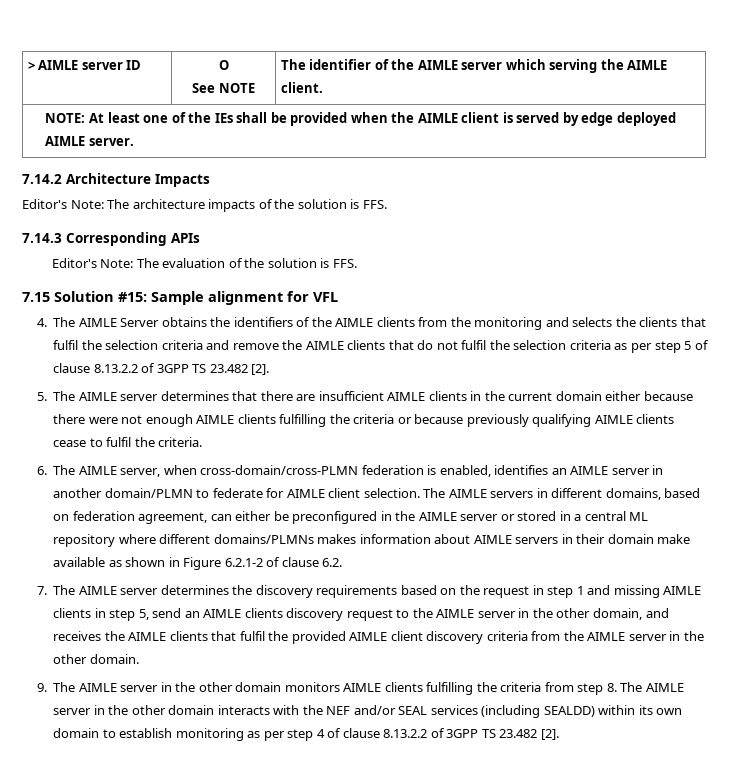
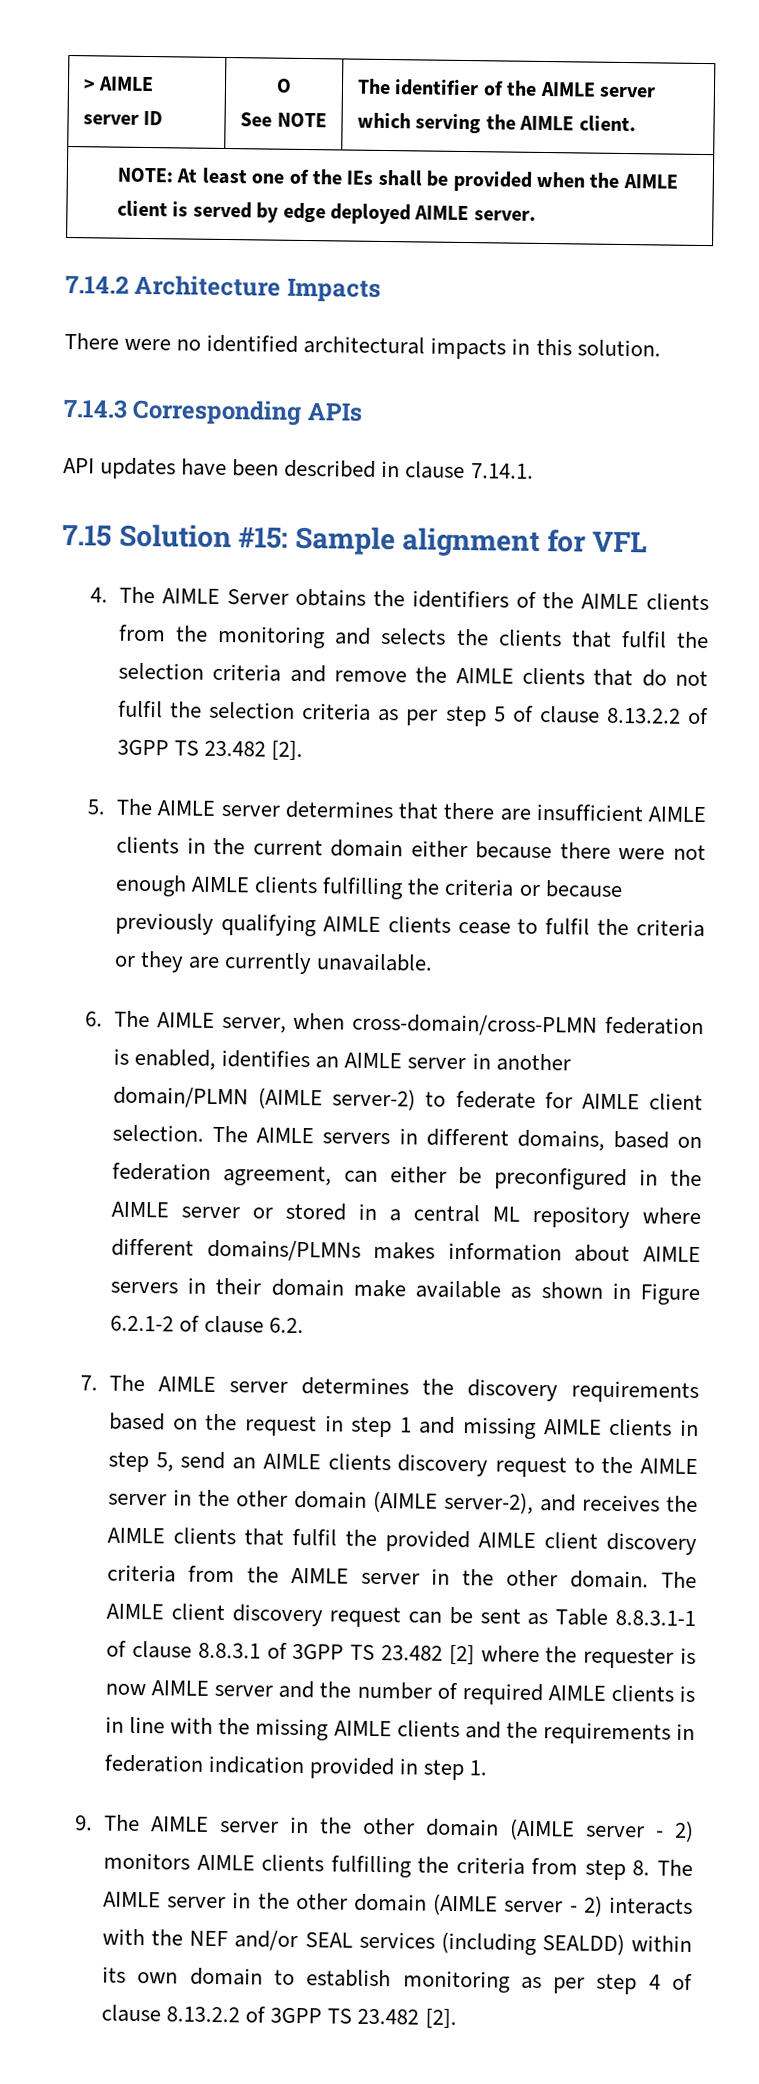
[22,199,387,212] [22,232,200,246] [51,258,357,268] Editor's Note: The architecture impacts of the solution is FFS. // 7.14.3 Corresponding APIs // Editor's Note: The evaluation of the solution is FFS. -> [64,332,661,360] [63,398,363,426] [63,457,534,480] There were no identified architectural impacts in this solution. // 7.14.3 Corresponding APIs // API updates have been described in clause 7.14.1.
[158,437,203,447] criteria. -> [636,919,705,938] [114,950,434,975] criteria or they are currently unavailable.
(193, 493) none -> [258,1087,417,1111] (AIMLE server-2)
[592,608,642,620] domain, -> [294,1490,535,1514] domain (AIMLE server-2),
(139, 659) none -> [660,1571,697,1589] [106,1603,696,1628] [106,1640,696,1669] [105,1680,695,1706] [105,1716,695,1745] [104,1754,488,1781] The AIMLE client discovery request can be sent as Table 8.8.3.1-1 of clause 8.8.3.1 of 3GPP TS 23.482 [2] where the requester is now AIMLE server and the number of required AIMLE clients is in line with the missing AIMLE clients and the requirements in federation indication provided in step 1.
(282, 687) none -> [509,1818,694,1843] (AIMLE server - 2)
(215, 710) none -> [433,1893,603,1917] (AIMLE server - 2)

